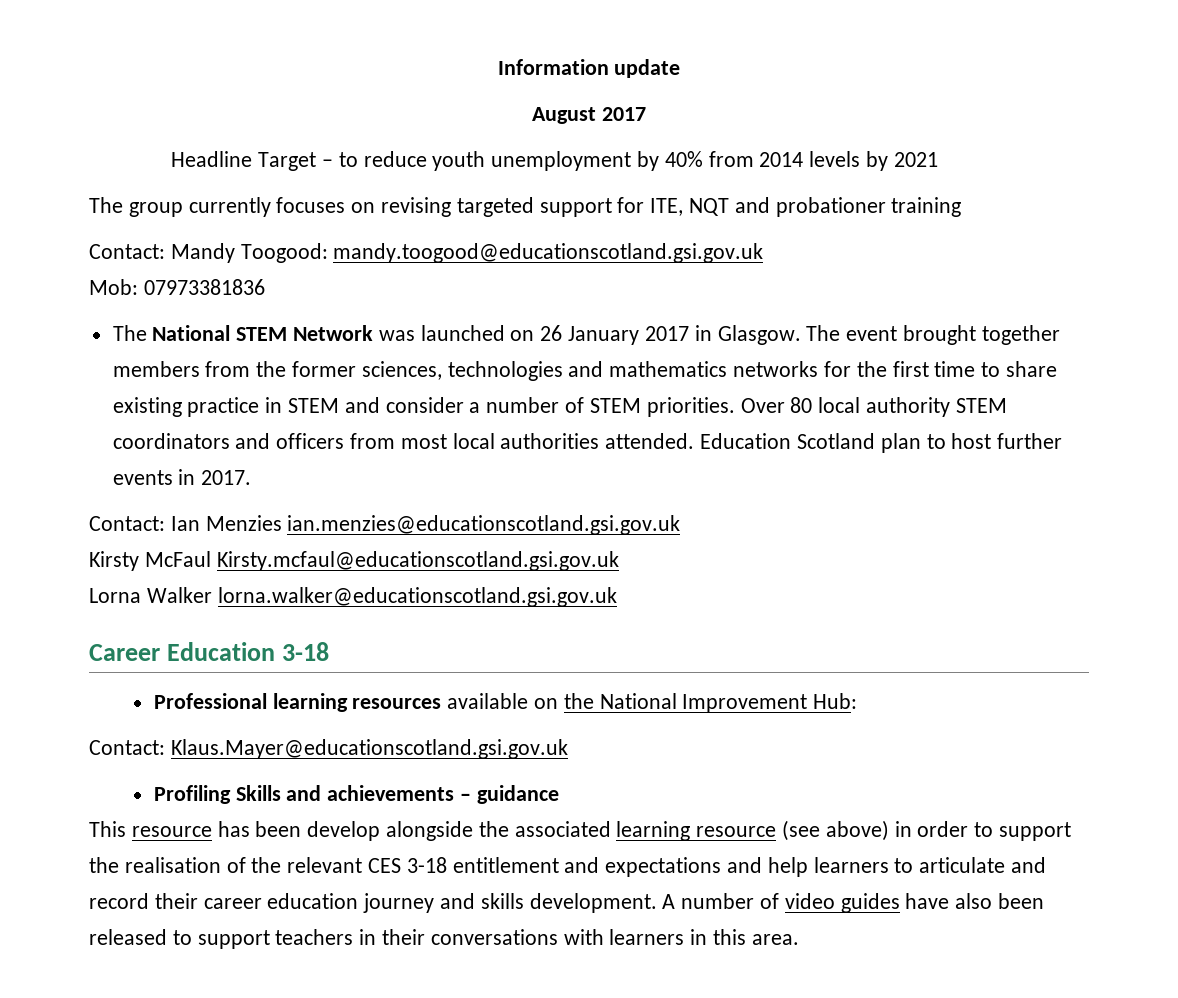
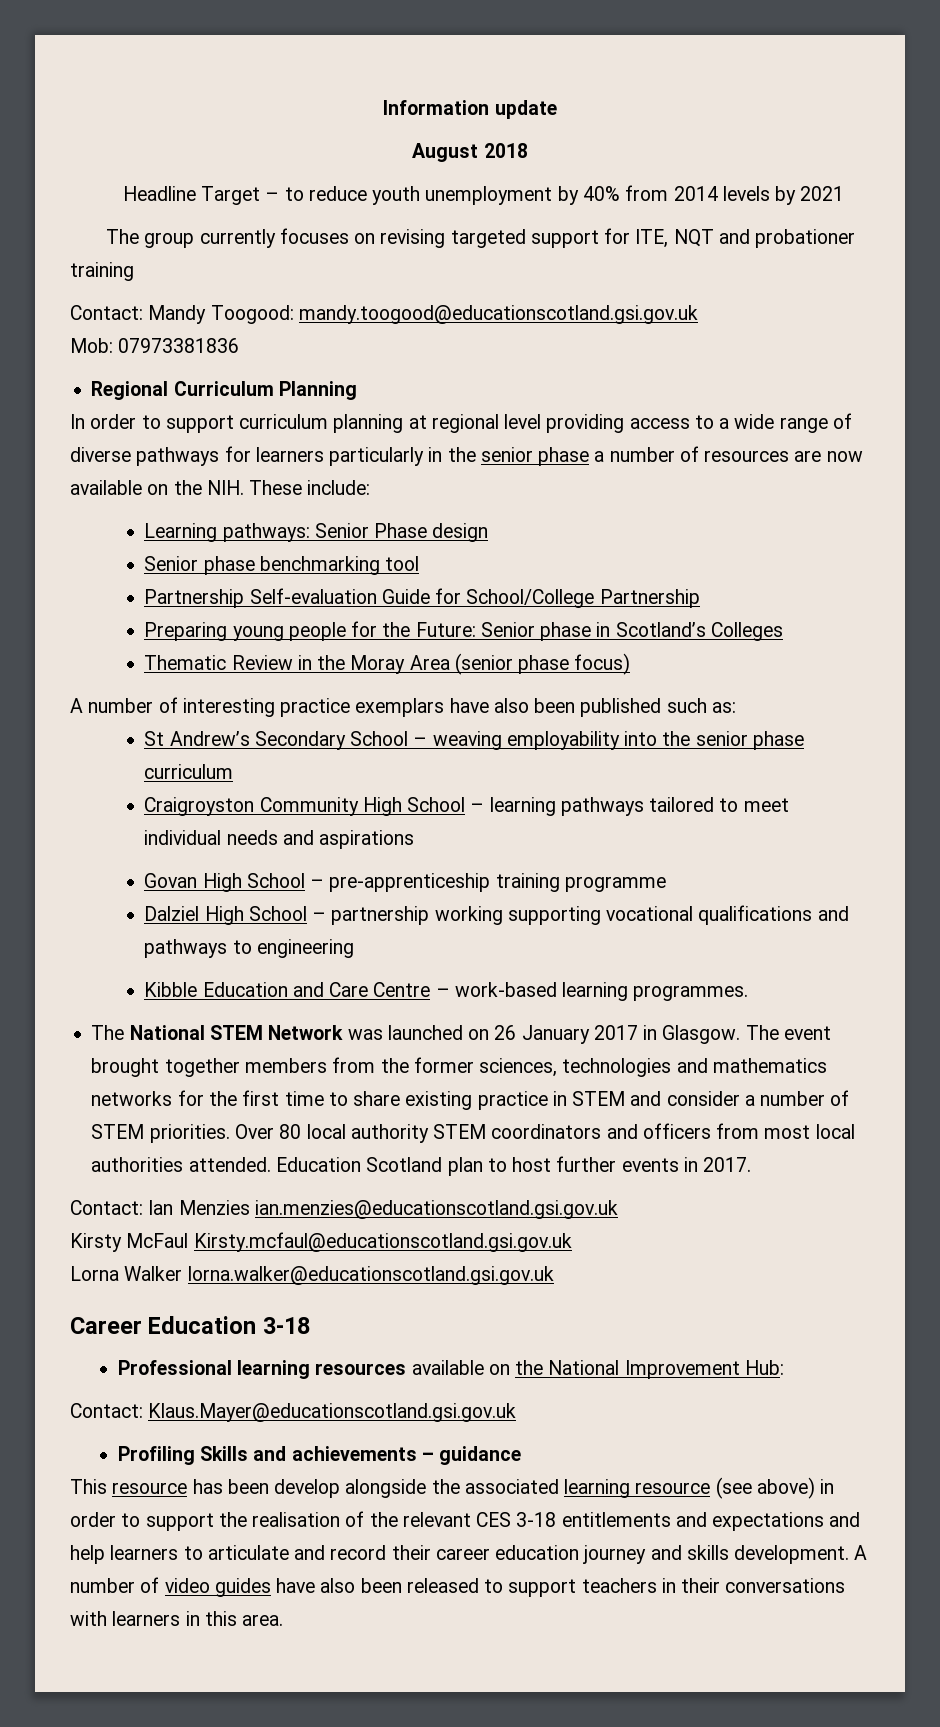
[601,107,646,121] 2017 -> [483,143,528,158] 2018
(265, 287) none -> [91,381,357,400] [70,413,852,433] [70,446,863,466] [70,480,371,495] [144,523,489,542] [144,556,420,575] [144,588,700,608] [144,621,783,641] [144,653,631,675] [70,697,736,717] [144,731,804,750] [144,764,234,779] [144,797,789,816] [144,830,415,849] [144,873,666,892] [144,905,849,925] [144,939,354,958] [144,982,749,1001] // Regional Curriculum Planning // In order to support curriculum planning at regional level providing access to a wide range of diverse pathways for learners particularly in the senior phase a number of resources are now available on the NIH. These include: // Learning pathways: Senior Phase design // Senior phase benchmarking tool // Partnership Self-evaluation Guide for School/College Partnership // Preparing young people for the Future: Senior phase in Scotland’s Colleges // Thematic Review in the Moray Area (senior phase focus) // A number of interesting practice exemplars have also been published such as: // St Andrew’s Secondary School – weaving employability into the senior phase curriculum // Craigroyston Community High School – learning pathways tailored to meet individual needs and aspirations // Govan High School – pre-apprenticeship training programme // Dalziel High School – partnership working supporting vocational qualifications and pathways to engineering // Kibble Education and Care Centre – work-based learning programmes.
[452,857,559,873] entitlement -> [561,1512,671,1527] entitlements

